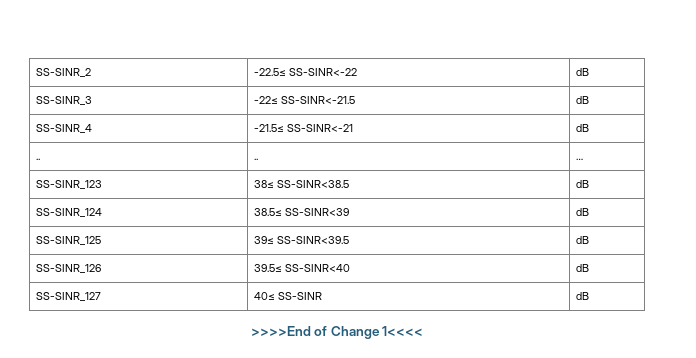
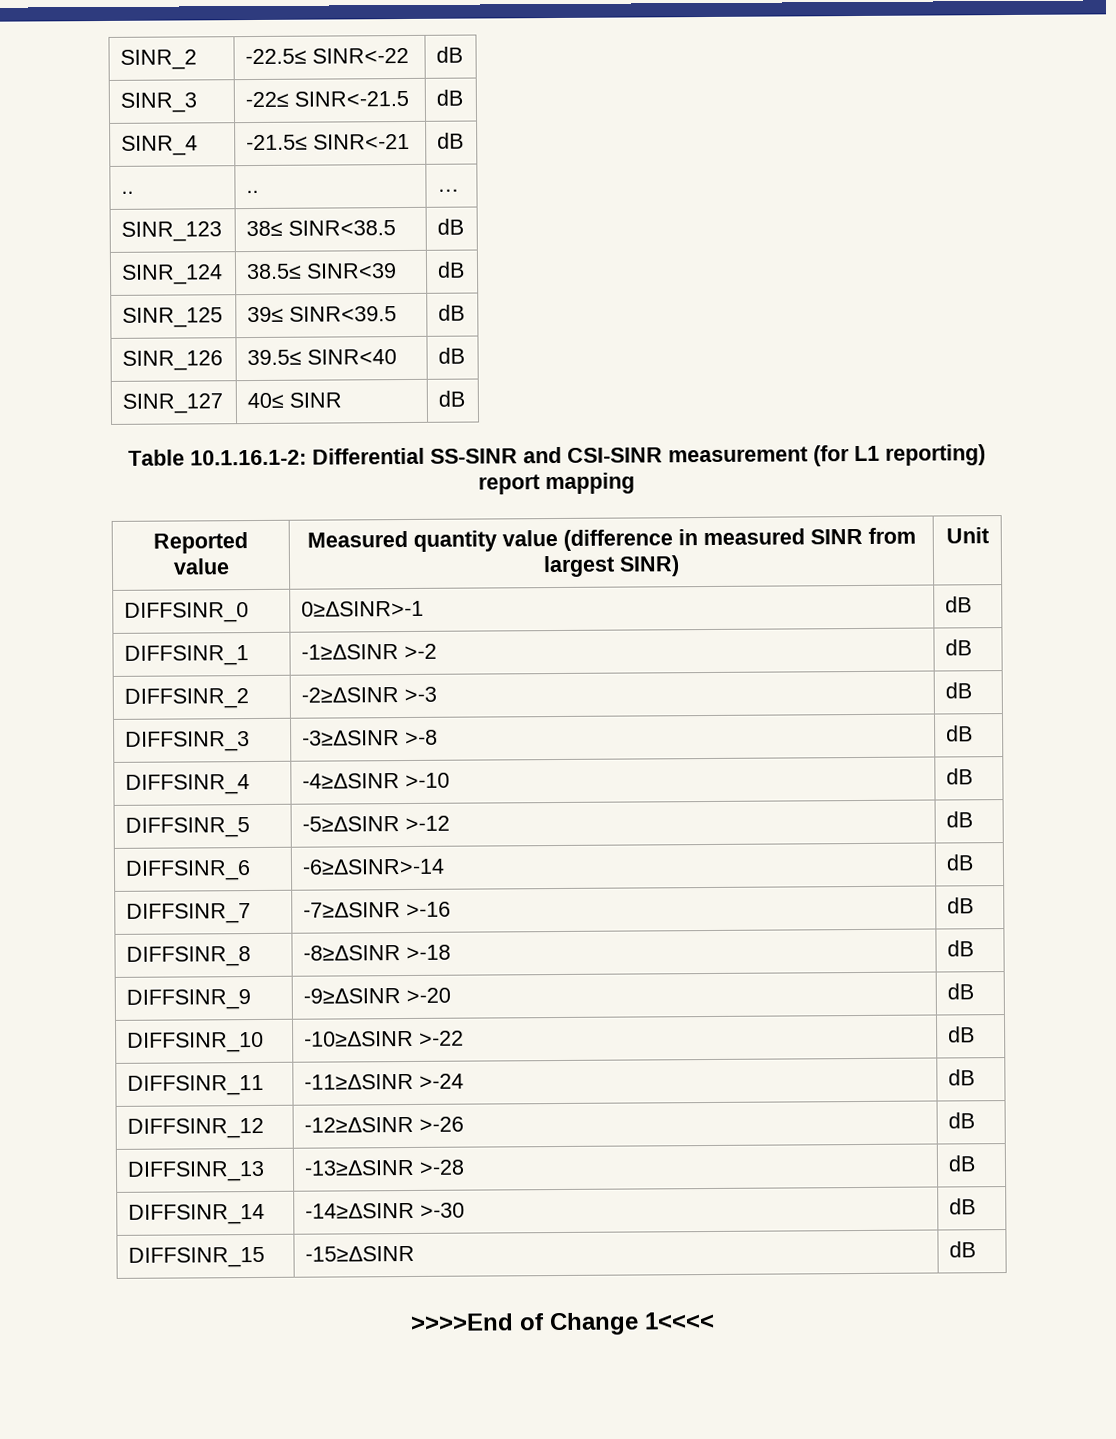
[35,68,91,77] SS-SINR_2 -> [120,49,198,70] SINR_2
[288,68,357,76] [575,68,589,76] [35,96,92,105] SS-SINR<-22 | dB // SS-SINR_3 -> [312,47,410,64] [436,46,464,63] [120,92,198,113] SINR<-22 | dB // SINR_3
[280,96,355,104] [575,96,589,104] [35,124,92,133] SS-SINR<-21.5 | dB // SS-SINR_4 -> [294,90,410,107] [436,89,464,106] [121,135,199,156] SINR<-21.5 | dB // SINR_4
[286,124,353,132] SS-SINR<-21 -> [313,133,411,150] SINR<-21
[35,180,102,189] SS-SINR_123 -> [121,221,223,242] SINR_123
[276,180,349,188] [575,180,589,188] [35,208,102,217] SS-SINR<38.5 | dB // SS-SINR_124 -> [288,220,397,236] [437,218,465,235] [121,264,224,285] SINR<38.5 | dB // SINR_124
[284,208,349,216] [575,208,589,216] [35,236,101,245] SS-SINR<39 | dB // SS-SINR_125 -> [306,263,398,279] [437,261,466,278] [122,307,224,328] SINR<39 | dB // SINR_125
[276,236,349,244] [575,236,589,244] [35,264,101,273] SS-SINR<39.5 | dB // SS-SINR_126 -> [289,306,398,322] [438,304,466,321] [122,350,224,371] SINR<39.5 | dB // SINR_126
[284,264,350,272] [575,264,589,272] [35,292,101,301] SS-SINR<40 | dB // SS-SINR_127 -> [307,349,398,365] [438,347,466,364] [122,393,224,414] SINR<40 | dB // SINR_127
[277,292,322,300] SS-SINR -> [289,392,343,408] [438,390,466,407] [127,444,986,467] [478,472,635,495] [153,532,248,554] [172,558,230,575] [306,527,916,552] [543,555,680,578] [945,527,989,544] [124,602,250,623] [301,600,425,617] [945,596,973,613] [124,645,250,666] [301,643,438,660] [945,639,973,656] [124,688,250,709] [301,686,438,703] [945,682,973,699] [125,731,251,752] [302,729,439,746] [946,725,974,742] [125,774,251,795] [302,772,451,789] [946,768,974,785] [125,817,251,838] [302,815,451,832] [946,811,974,828] [125,860,252,881] [302,858,446,875] [946,854,975,871] [126,903,252,924] [303,901,452,918] [947,897,975,914] [126,946,252,967] [303,944,452,961] [947,940,975,957] [126,989,252,1010] [303,987,452,1004] [947,983,975,1000] [127,1031,265,1053] [304,1030,465,1047] [948,1026,976,1043] [127,1074,265,1096] [304,1073,465,1090] [948,1069,976,1086] [127,1117,265,1139] [304,1116,465,1133] [948,1112,976,1129] [127,1160,266,1182] [304,1159,466,1176] [948,1155,977,1172] [128,1203,266,1225] [305,1202,466,1219] [949,1198,977,1215] [128,1246,266,1268] [305,1245,416,1262] SINR | dB // Table 10.1.16.1-2: Differential SS-SINR and CSI-SINR measurement (for L1 reporting) report mapping // Reported value | Measured quantity value (difference in measured SINR from largest SINR) | Unit // DIFFSINR_0 | 0≥ΔSINR>-1 | dB // DIFFSINR_1 | -1≥ΔSINR >-2 | dB // DIFFSINR_2 | -2≥ΔSINR >-3 | dB // DIFFSINR_3 | -3≥ΔSINR >-8 | dB // DIFFSINR_4 | -4≥ΔSINR >-10 | dB // DIFFSINR_5 | -5≥ΔSINR >-12 | dB // DIFFSINR_6 | -6≥ΔSINR>-14 | dB // DIFFSINR_7 | -7≥ΔSINR >-16 | dB // DIFFSINR_8 | -8≥ΔSINR >-18 | dB // DIFFSINR_9 | -9≥ΔSINR >-20 | dB // DIFFSINR_10 | -10≥ΔSINR >-22 | dB // DIFFSINR_11 | -11≥ΔSINR >-24 | dB // DIFFSINR_12 | -12≥ΔSINR >-26 | dB // DIFFSINR_13 | -13≥ΔSINR >-28 | dB // DIFFSINR_14 | -14≥ΔSINR >-30 | dB // DIFFSINR_15 | -15≥ΔSINR

